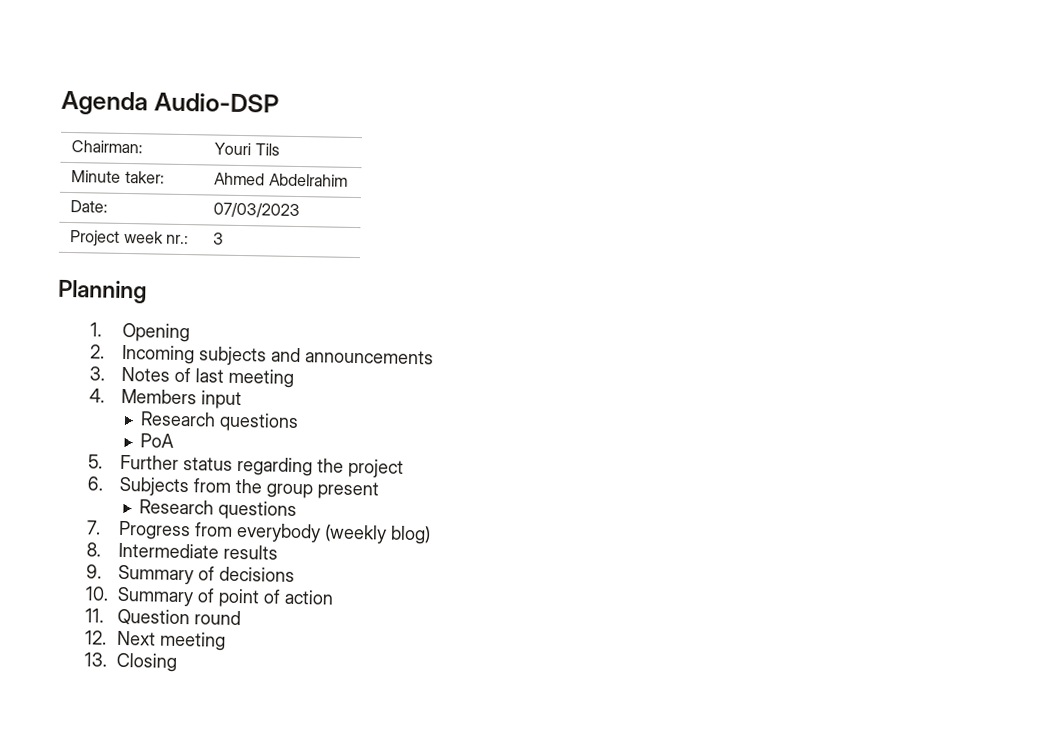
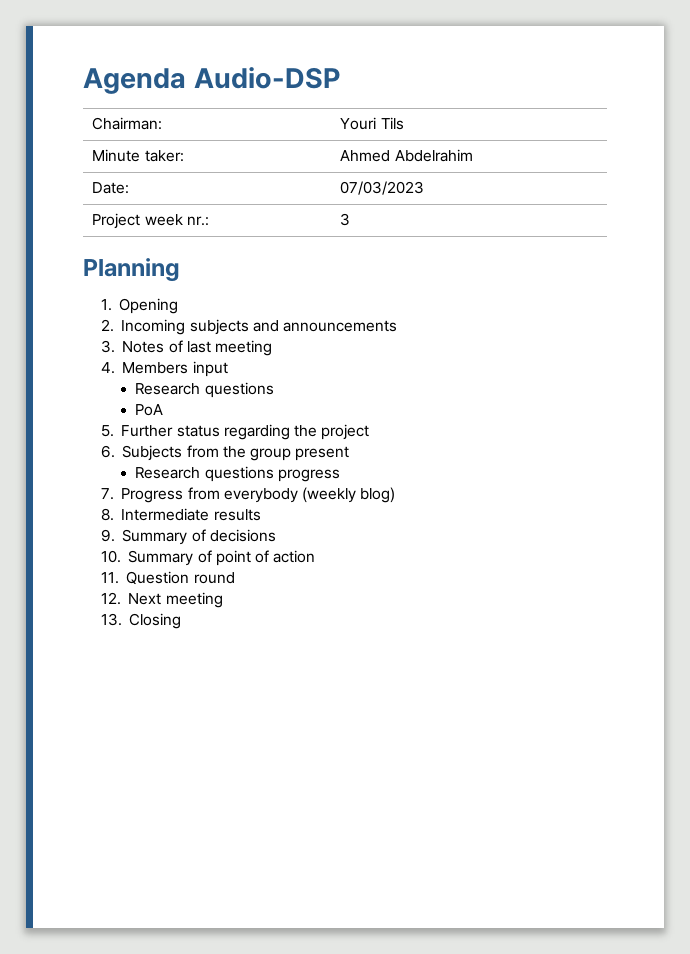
(298, 510) none -> [277,469,340,482] progress

